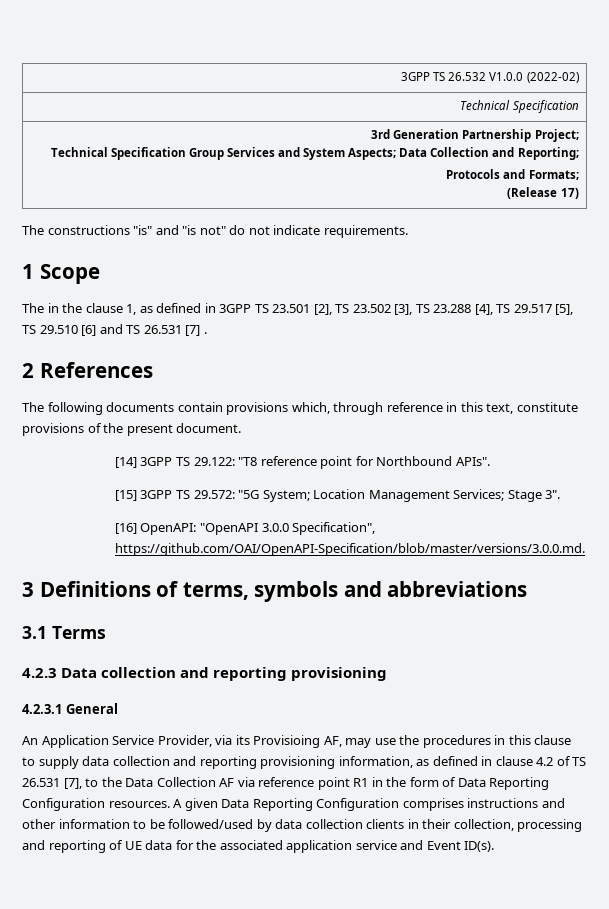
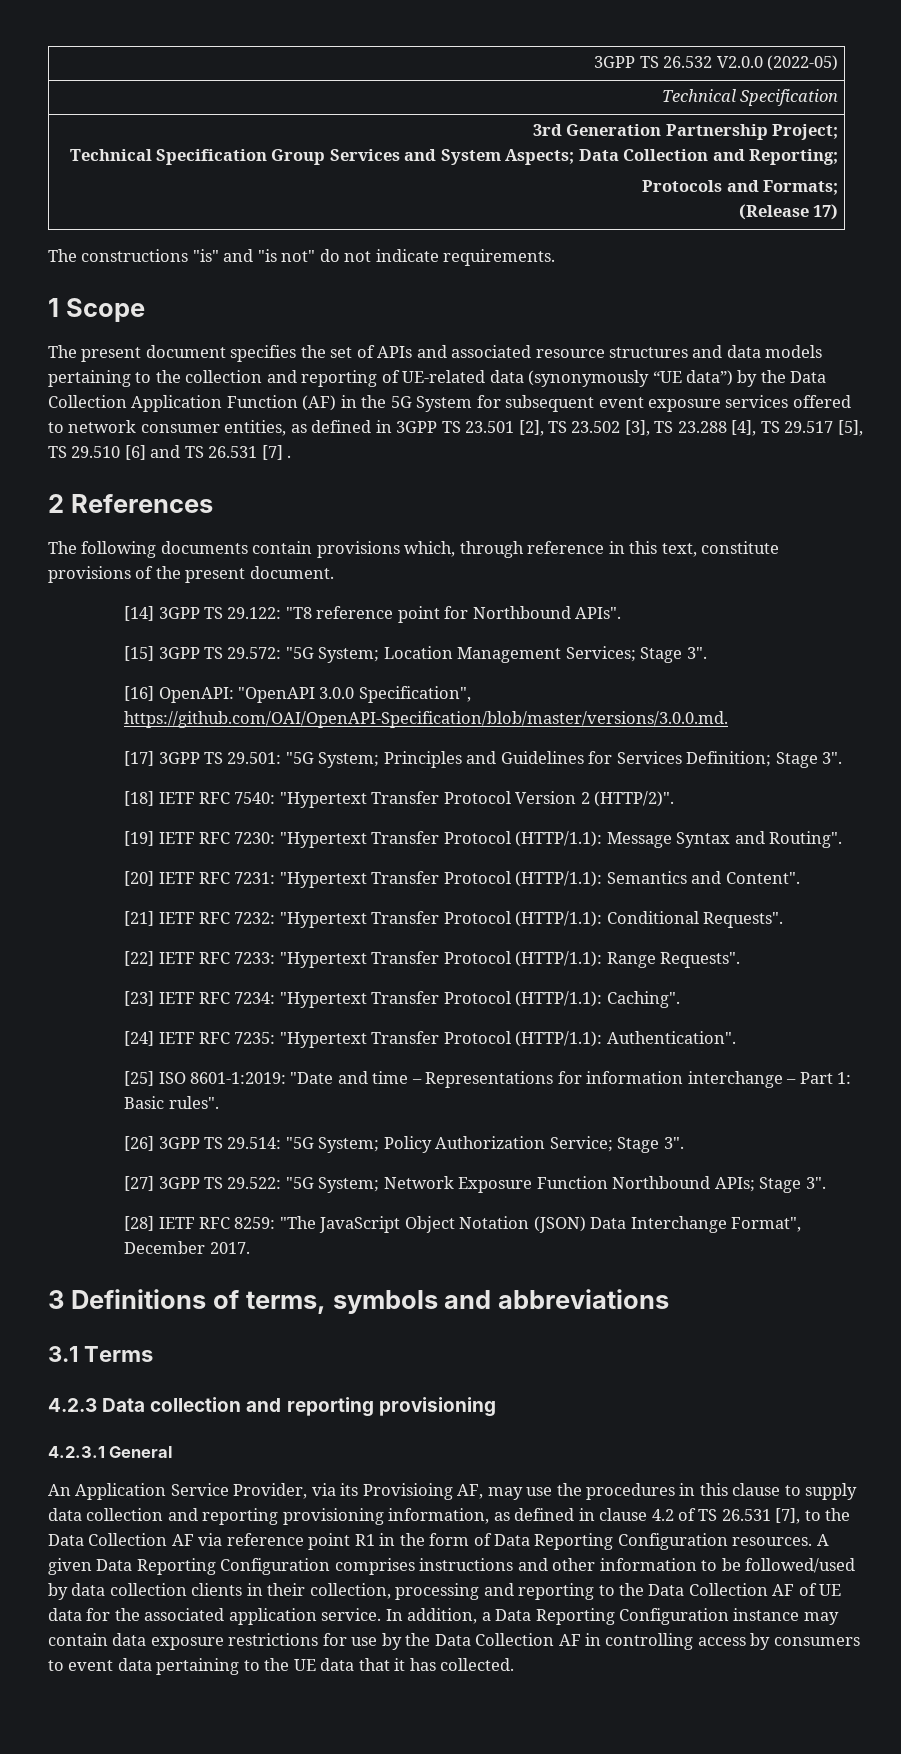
[489,72,579,83] V1.0.0 (2022-02) -> [716,55,839,71] V2.0.0 (2022-05)
[47,303,137,315] in the clause 1, -> [81,345,823,362] [48,370,827,387] [48,395,851,412] [48,420,287,436] present document specifies the set of APIs and associated resource structures and data models pertaining to the collection and reporting of UE-related data (synonymously “UE data”) by the Data Collection Application Function (AF) in the 5G System for subsequent event exposure services offered to network consumer entities,
(585, 549) none -> [124,751,842,768] [124,791,675,808] [124,831,843,848] [124,871,800,888] [124,911,784,928] [124,951,741,968] [124,991,680,1008] [124,1031,736,1048] [124,1071,851,1088] [124,1096,219,1109] [124,1136,684,1153] [124,1176,826,1193] [124,1216,802,1233] [124,1241,250,1254] // [17] 3GPP TS 29.501: "5G System; Principles and Guidelines for Services Definition; Stage 3". // [18] IETF RFC 7540: "Hypertext Transfer Protocol Version 2 (HTTP/2)". // [19] IETF RFC 7230: "Hypertext Transfer Protocol (HTTP/1.1): Message Syntax and Routing". // [20] IETF RFC 7231: "Hypertext Transfer Protocol (HTTP/1.1): Semantics and Content". // [21] IETF RFC 7232: "Hypertext Transfer Protocol (HTTP/1.1): Conditional Requests". // [22] IETF RFC 7233: "Hypertext Transfer Protocol (HTTP/1.1): Range Requests". // [23] IETF RFC 7234: "Hypertext Transfer Protocol (HTTP/1.1): Caching". // [24] IETF RFC 7235: "Hypertext Transfer Protocol (HTTP/1.1): Authentication". // [25] ISO 8601-1:2019: "Date and time – Representations for information interchange – Part 1: Basic rules". // [26] 3GPP TS 29.514: "5G System; Policy Authorization Service; Stage 3". // [27] 3GPP TS 29.522: "5G System; Network Exposure Function Northbound APIs; Stage 3". // [28] IETF RFC 8259: "The JavaScript Object Notation (JSON) Data Interchange Format", December 2017.
(106, 846) none -> [598,1583,795,1596] to the Data Collection AF
[355,840,495,852] service and Event ID(s). -> [321,1608,839,1625] [48,1633,860,1650] [48,1658,515,1675] service. In addition, a Data Reporting Configuration instance may contain data exposure restrictions for use by the Data Collection AF in controlling access by consumers to event data pertaining to the UE data that it has collected.

